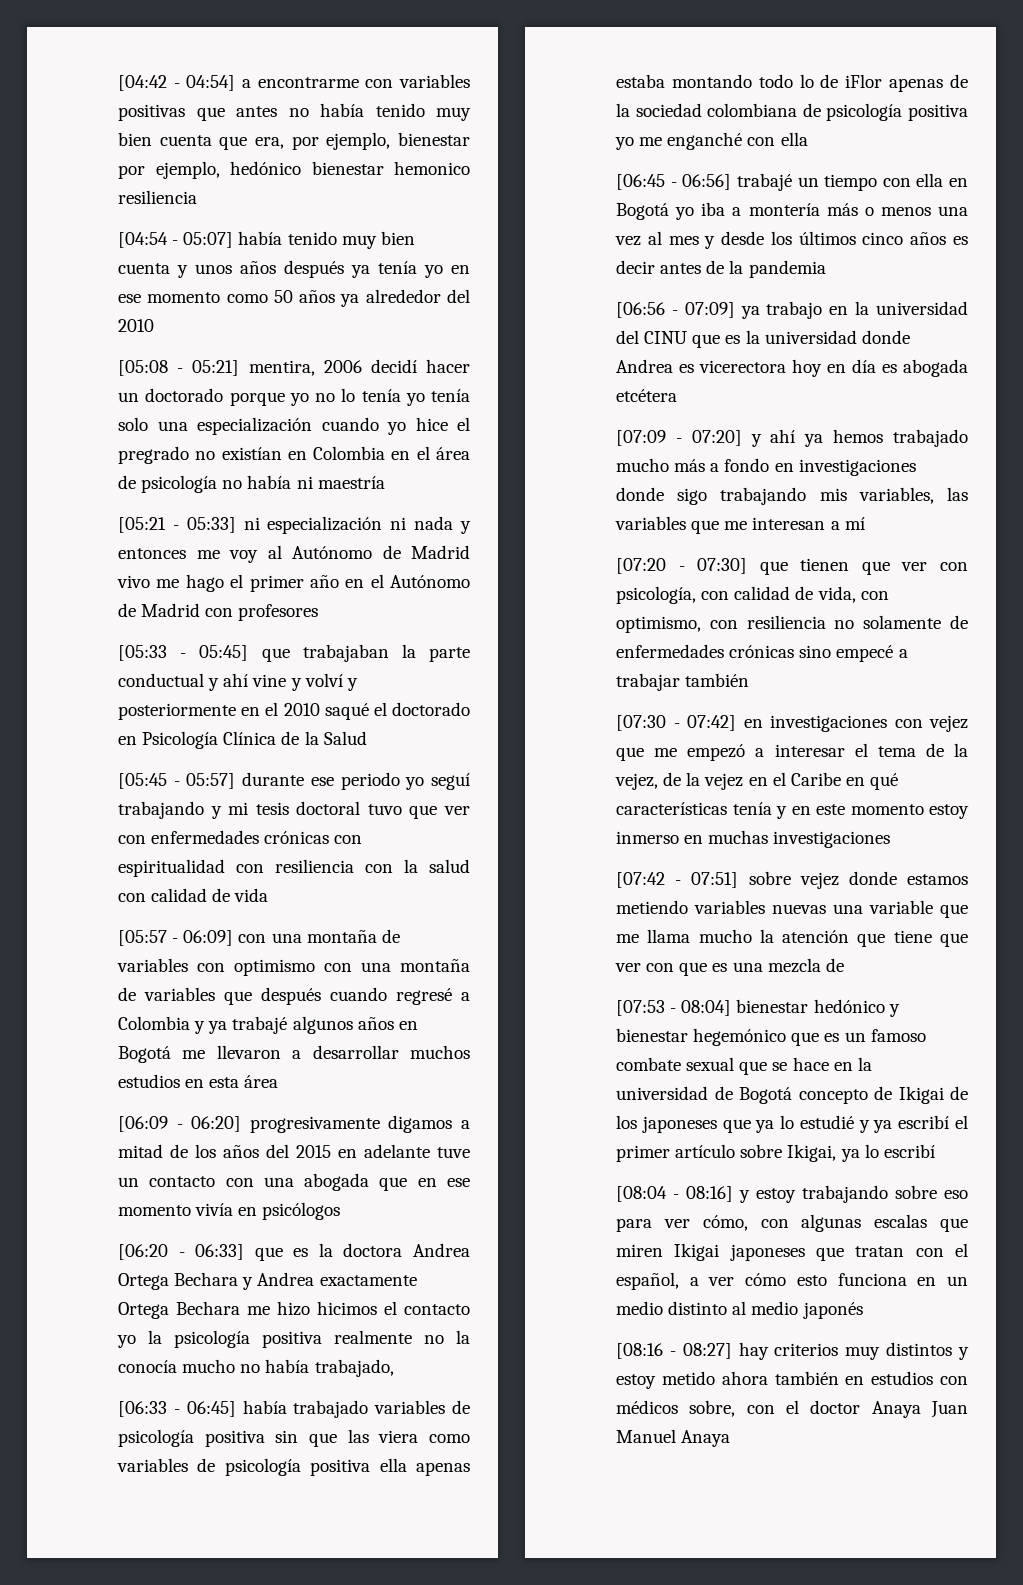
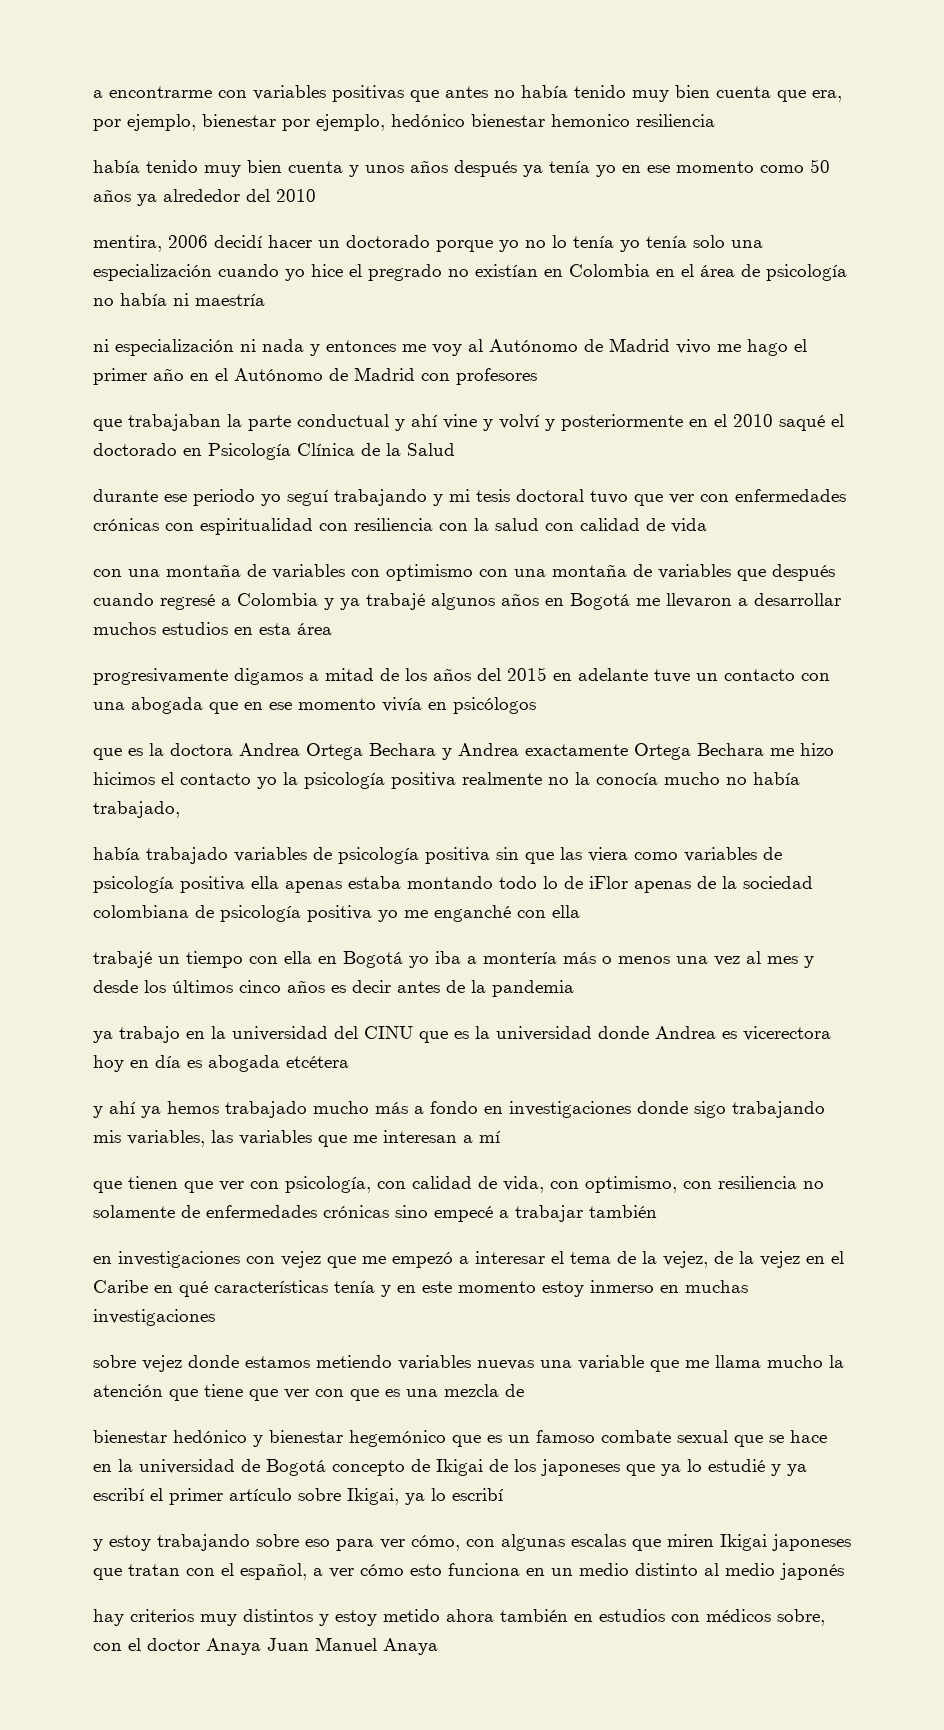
[118,75,236,91] [04:42 - 04:54] -> (93, 94) none
[118,232,234,248] [04:54 - 05:07] -> (715, 120) none
[118,360,240,376] [05:08 - 05:21] -> (316, 195) none
[118,517,236,533] [05:21 - 05:33] -> (265, 299) none
[118,645,249,661] [05:33 - 05:45] -> (537, 376) none
[118,773,236,789] [05:45 - 05:57] -> (455, 449) none
[118,930,234,946] [05:57 - 06:09] -> (707, 525) none
[118,1116,242,1132] [06:09 - 06:20] -> (332, 629) none
[118,1244,245,1260] [06:20 - 06:33] -> (536, 705) none
[118,1401,236,1417] [06:33 - 06:45] -> (180, 809) none
[616,174,732,190] [06:45 - 06:56] -> (580, 911) none
[616,302,735,318] [06:56 - 07:09] -> (574, 988) none
[616,430,742,446] [07:09 - 07:20] -> (349, 1062) none
[616,558,748,574] [07:20 - 07:30] -> (501, 1136) none
[616,715,736,731] [07:30 - 07:42] -> (657, 1211) none
[616,872,739,888] [07:42 - 07:51] -> (215, 1317) none
[616,1000,732,1016] [07:53 - 08:04] -> (524, 1390) none
[616,1186,733,1202] [08:04 - 08:16] -> (504, 1494) none
[616,1343,732,1359] [08:16 - 08:27] -> (844, 1571) none

